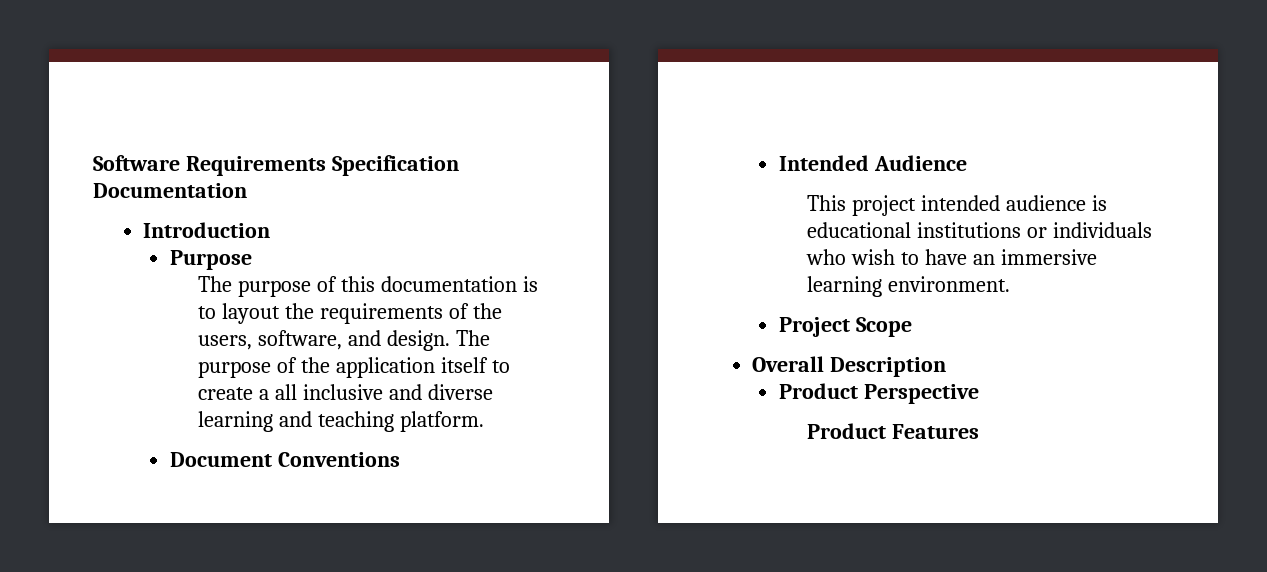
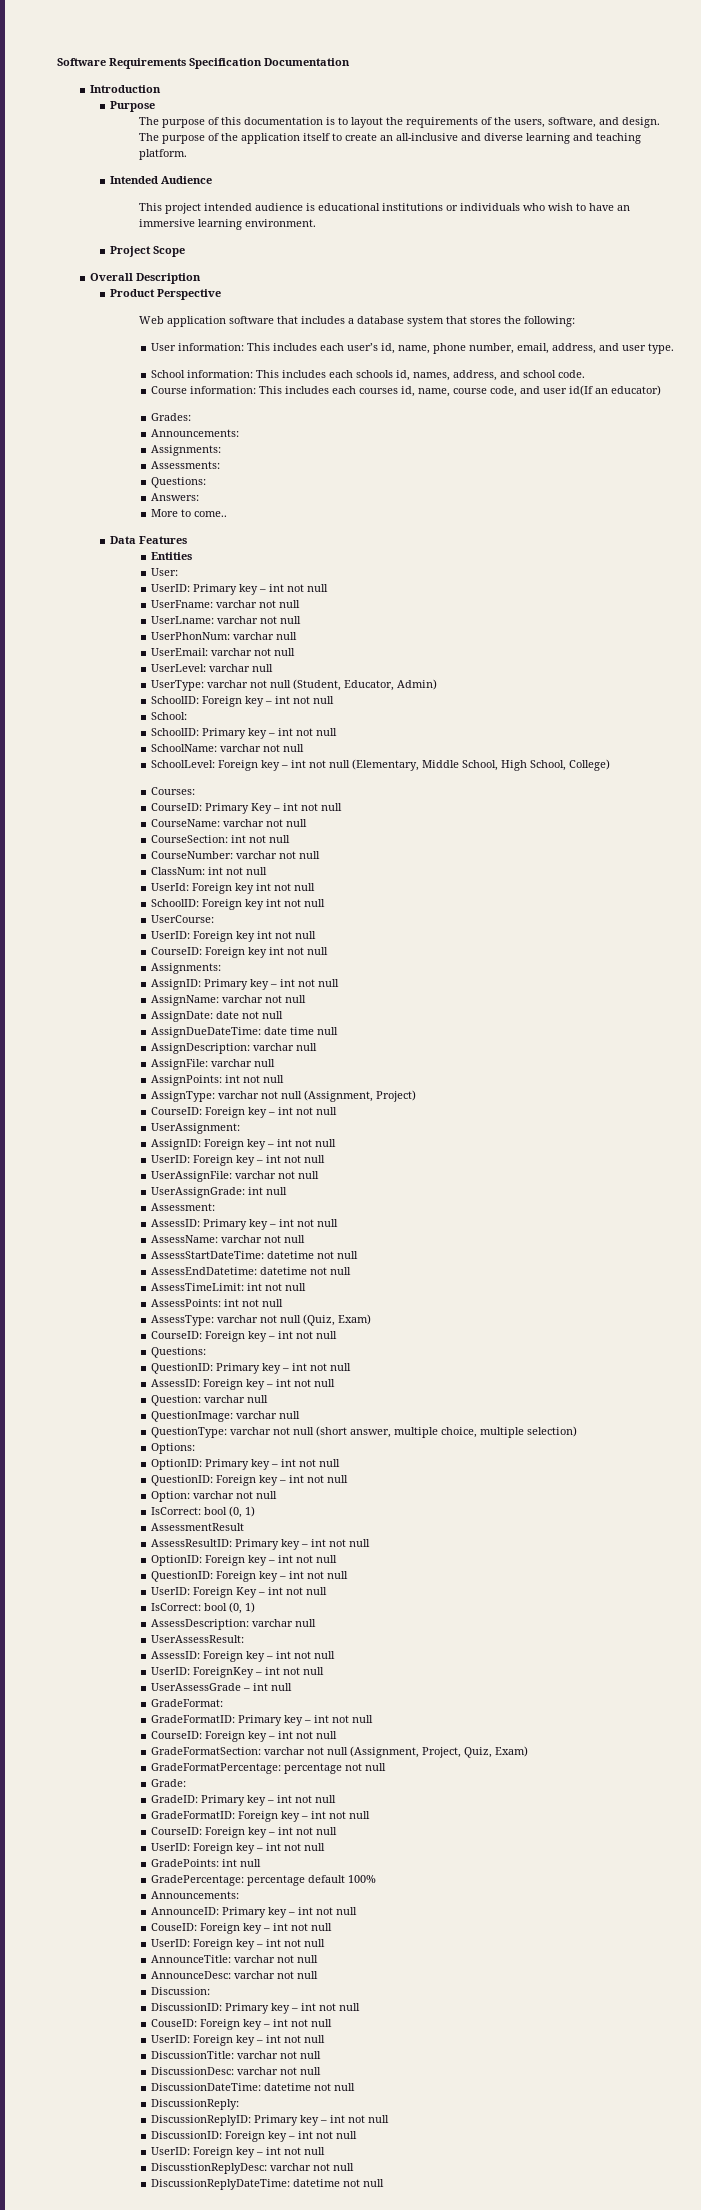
[258,384,383,400] a all inclusive -> [379,133,458,141] an all-inclusive
[169,452,400,467] // Document Conventions -> (187, 154) none
[806,423,979,439] Product Features -> [138,316,575,327] [151,343,675,354] [151,370,586,381] [151,385,662,397] [151,413,192,421] [151,429,240,437] [151,445,222,456] [151,461,221,469] [151,477,207,488] [151,493,200,501] [151,509,228,517] [110,536,188,544] [151,552,193,560] [151,568,179,576] [151,584,329,595] [151,600,301,608] [151,616,302,624] [151,632,298,640] [151,648,296,656] [151,664,274,672] [151,679,438,691] [151,696,335,707] [151,712,188,720] [151,728,338,739] [151,744,305,752] [151,759,611,771] [151,787,196,795] [151,803,343,814] [151,819,308,827] [151,835,291,843] [151,851,321,859] [151,867,268,875] [151,883,316,894] [151,899,326,910] [151,915,215,923] [151,931,317,942] [151,947,329,958] [151,963,222,974] [151,979,340,990] [151,995,307,1006] [151,1011,284,1022] [151,1027,339,1038] [151,1043,318,1054] [151,1059,276,1070] [151,1075,285,1086] [151,1090,417,1102] [151,1107,338,1118] [151,1123,241,1134] [151,1139,337,1150] [151,1155,326,1166] [151,1171,320,1182] [151,1187,288,1198] [151,1203,216,1211] [151,1219,339,1230] [151,1235,306,1243] [151,1251,359,1259] [151,1267,352,1275] [151,1283,307,1291] [151,1299,284,1307] [151,1314,372,1326] [151,1331,338,1342] [151,1347,207,1358] [151,1363,352,1374] [151,1379,336,1390] [151,1395,269,1406] [151,1411,301,1422] [151,1426,578,1438] [151,1443,196,1454] [151,1459,341,1470] [151,1475,349,1486] [151,1491,278,1502] [151,1506,256,1518] [151,1523,245,1531] [151,1539,371,1550] [151,1555,338,1566] [151,1571,349,1582] [151,1587,328,1598] [151,1602,256,1614] [151,1619,317,1630] [151,1635,245,1643] [151,1651,336,1662] [151,1667,325,1678] [151,1683,293,1691] [151,1699,224,1707] [151,1715,374,1726] [151,1731,338,1742] [151,1746,529,1758] [151,1763,387,1774] [151,1779,187,1787] [151,1795,337,1806] [151,1811,371,1822] [151,1827,338,1838] [151,1843,326,1854] [151,1859,262,1867] [151,1875,377,1886] [151,1891,240,1899] [151,1907,358,1918] [151,1923,333,1934] [151,1939,326,1950] [151,1955,319,1963] [151,1971,319,1979] [151,1987,211,1995] [151,2003,361,2014] [151,2019,333,2030] [151,2035,326,2046] [151,2051,322,2059] [151,2067,322,2075] [151,2083,356,2091] [151,2099,240,2110] [151,2115,390,2126] [151,2131,358,2142] [151,2147,326,2158] [151,2163,355,2174] [151,2179,385,2190] Web application software that includes a database system that stores the following: // User information: This includes each user’s id, name, phone number, email, address, and user type. // School information: This includes each schools id, names, address, and school code. // Course information: This includes each courses id, name, course code, and user id(If an educator) // Grades: // Announcements: // Assignments: // Assessments: // Questions: // Answers: // More to come.. // Data Features // Entities // User: // UserID: Primary key – int not null // UserFname: varchar not null // UserLname: varchar not null // UserPhonNum: varchar null // UserEmail: varchar not null // UserLevel: varchar null // UserType: varchar not null (Student, Educator, Admin) // SchoolID: Foreign key – int not null // School: // SchoolID: Primary key – int not null // SchoolName: varchar not null // SchoolLevel: Foreign key – int not null (Elementary, Middle School, High School, College) // Courses: // CourseID: Primary Key – int not null // CourseName: varchar not null // CourseSection: int not null // CourseNumber: varchar not null // ClassNum: int not null // UserId: Foreign key int not null // SchoolID: Foreign key int not null // UserCourse: // UserID: Foreign key int not null // CourseID: Foreign key int not null // Assignments: // AssignID: Primary key – int not null // AssignName: varchar not null // AssignDate: date not null // AssignDueDateTime: date time null // AssignDescription: varchar null // AssignFile: varchar null // AssignPoints: int not null // AssignType: varchar not null (Assignment, Project) // CourseID: Foreign key – int not null // UserAssignment: // AssignID: Foreign key – int not null // UserID: Foreign key – int not null // UserAssignFile: varchar not null // UserAssignGrade: int null // Assessment: // AssessID: Primary key – int not null // AssessName: varchar not null // AssessStartDateTime: datetime not null // AssessEndDatetime: datetime not null // AssessTimeLimit: int not null // AssessPoints: int not null // AssessType: varchar not null (Quiz, Exam) // CourseID: Foreign key – int not null // Questions: // QuestionID: Primary key – int not null // AssessID: Foreign key – int not null // Question: varchar null // QuestionImage: varchar null // QuestionType: varchar not null (short answer, multiple choice, multiple selection) // Options: // OptionID: Primary key – int not null // QuestionID: Foreign key – int not null // Option: varchar not null // IsCorrect: bool (0, 1) // AssessmentResult // AssessResultID: Primary key – int not null // OptionID: Foreign key – int not null // QuestionID: Foreign key – int not null // UserID: Foreign Key – int not null // IsCorrect: bool (0, 1) // AssessDescription: varchar null // UserAssessResult: // AssessID: Foreign key – int not null // UserID: ForeignKey – int not null // UserAssessGrade – int null // GradeFormat: // GradeFormatID: Primary key – int not null // CourseID: Foreign key – int not null // GradeFormatSection: varchar not null (Assignment, Project, Quiz, Exam) // GradeFormatPercentage: percentage not null // Grade: // GradeID: Primary key – int not null // GradeFormatID: Foreign key – int not null // CourseID: Foreign key – int not null // UserID: Foreign key – int not null // GradePoints: int null // GradePercentage: percentage default 100% // Announcements: // AnnounceID: Primary key – int not null // CouseID: Foreign key – int not null // UserID: Foreign key – int not null // AnnounceTitle: varchar not null // AnnounceDesc: varchar not null // Discussion: // DiscussionID: Primary key – int not null // CouseID: Foreign key – int not null // UserID: Foreign key – int not null // DiscussionTitle: varchar not null // DiscussionDesc: varchar not null // DiscussionDateTime: datetime not null // DiscussionReply: // DiscussionReplyID: Primary key – int not null // DiscussionID: Foreign key – int not null // UserID: Foreign key – int not null // DiscusstionReplyDesc: varchar not null // DiscussionReplyDateTime: datetime not null

